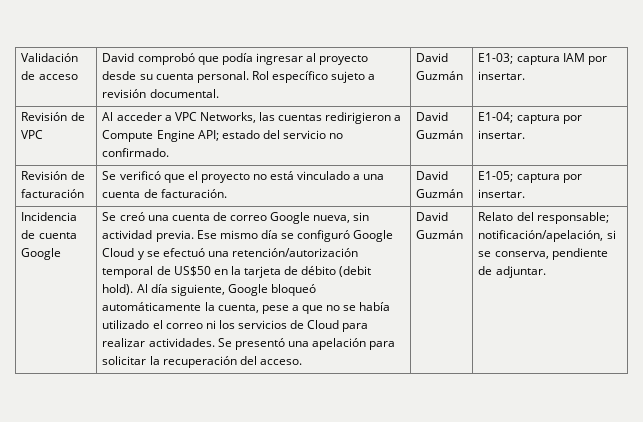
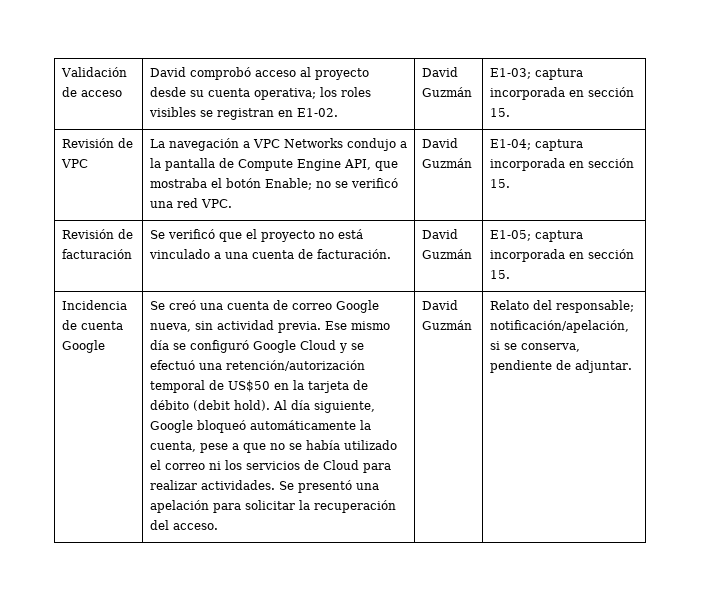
[197,53,303,65] que podía ingresar -> [254,70,296,77] acceso
[196,71,376,83] [102,89,219,98] personal. Rol específico sujeto a revisión documental. -> [253,87,371,100] [148,107,338,120] operativa; los roles visibles se registran en E1-02.
[562,53,607,65] [478,71,526,80] IAM por insertar. -> [489,87,634,100] [489,108,510,117] incorporada en sección 15.
[102,112,402,124] [102,130,344,142] [102,148,170,157] Al acceder a VPC Networks, las cuentas redirigieron a Compute Engine API; estado del servicio no confirmado. -> [149,138,407,151] [149,158,398,171] [149,178,398,190] [149,198,232,208] La navegación a VPC Networks condujo a la pantalla de Compute Engine API, que mostraba el botón Enable; no se verificó una red VPC.
[562,115,582,124] [478,130,526,139] por insertar. -> [489,158,634,171] [489,179,510,188] incorporada en sección 15.
[562,174,582,183] [478,189,526,198] por insertar. -> [489,249,634,262] [489,270,510,279] incorporada en sección 15.

